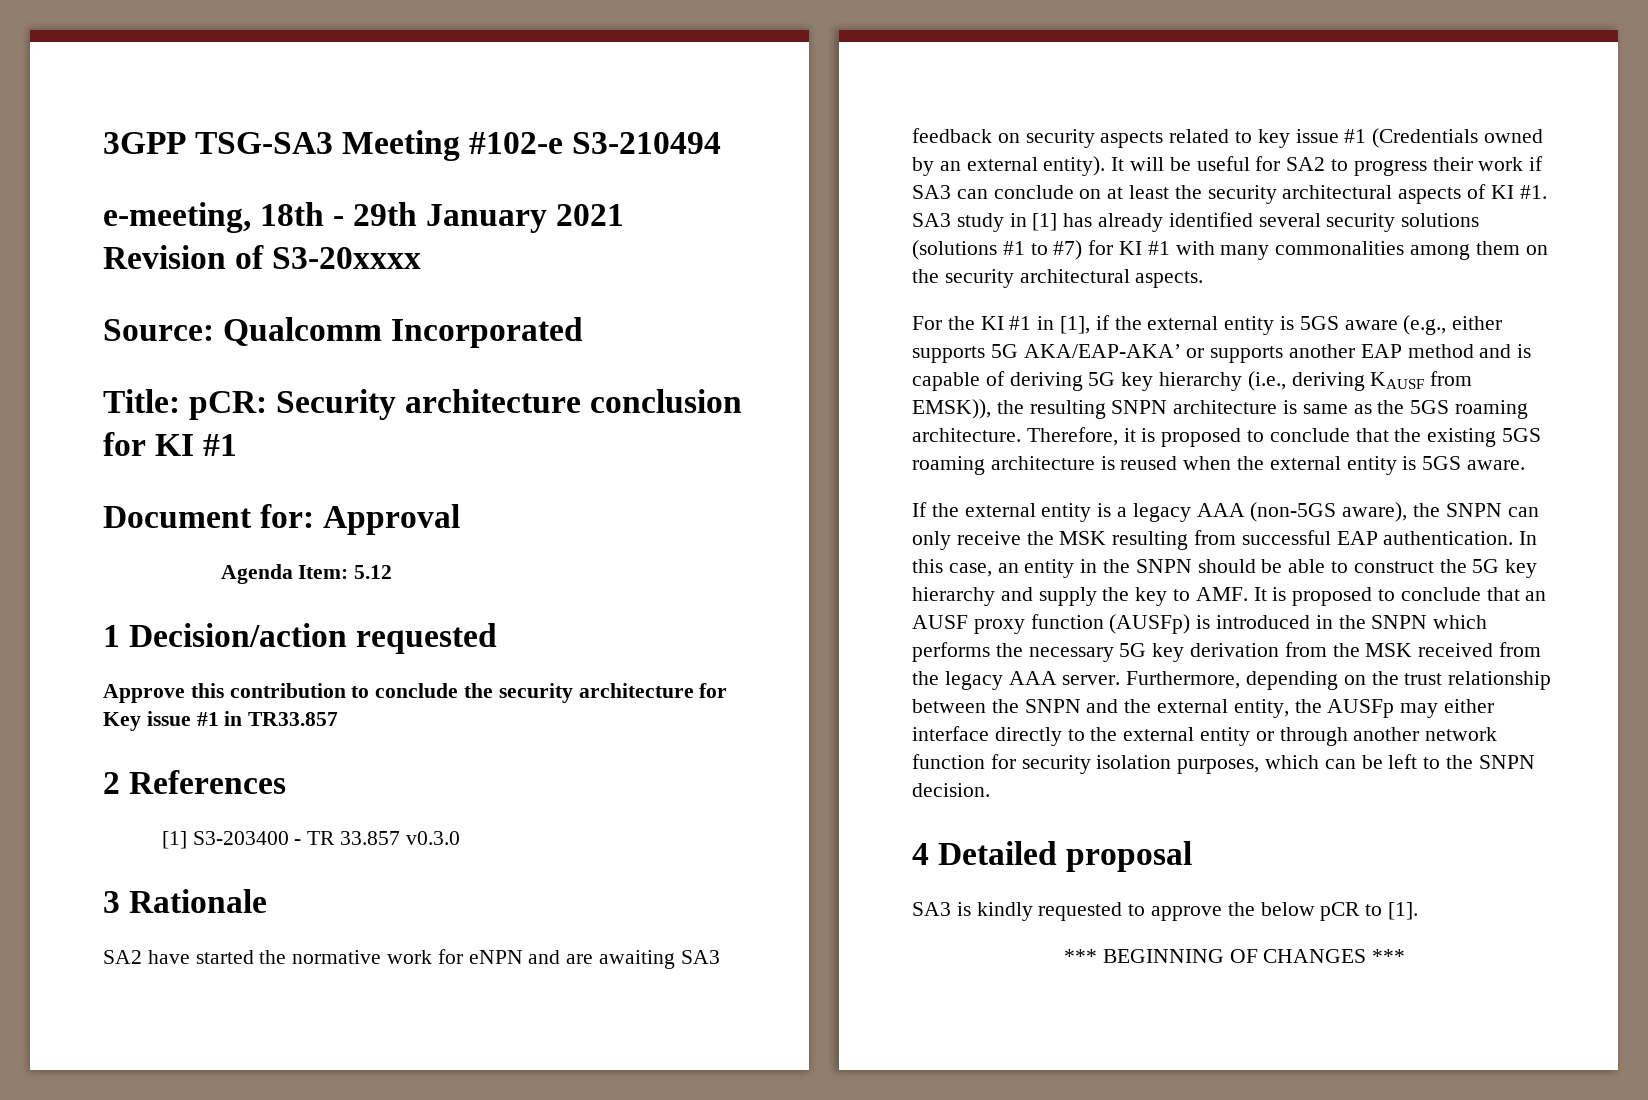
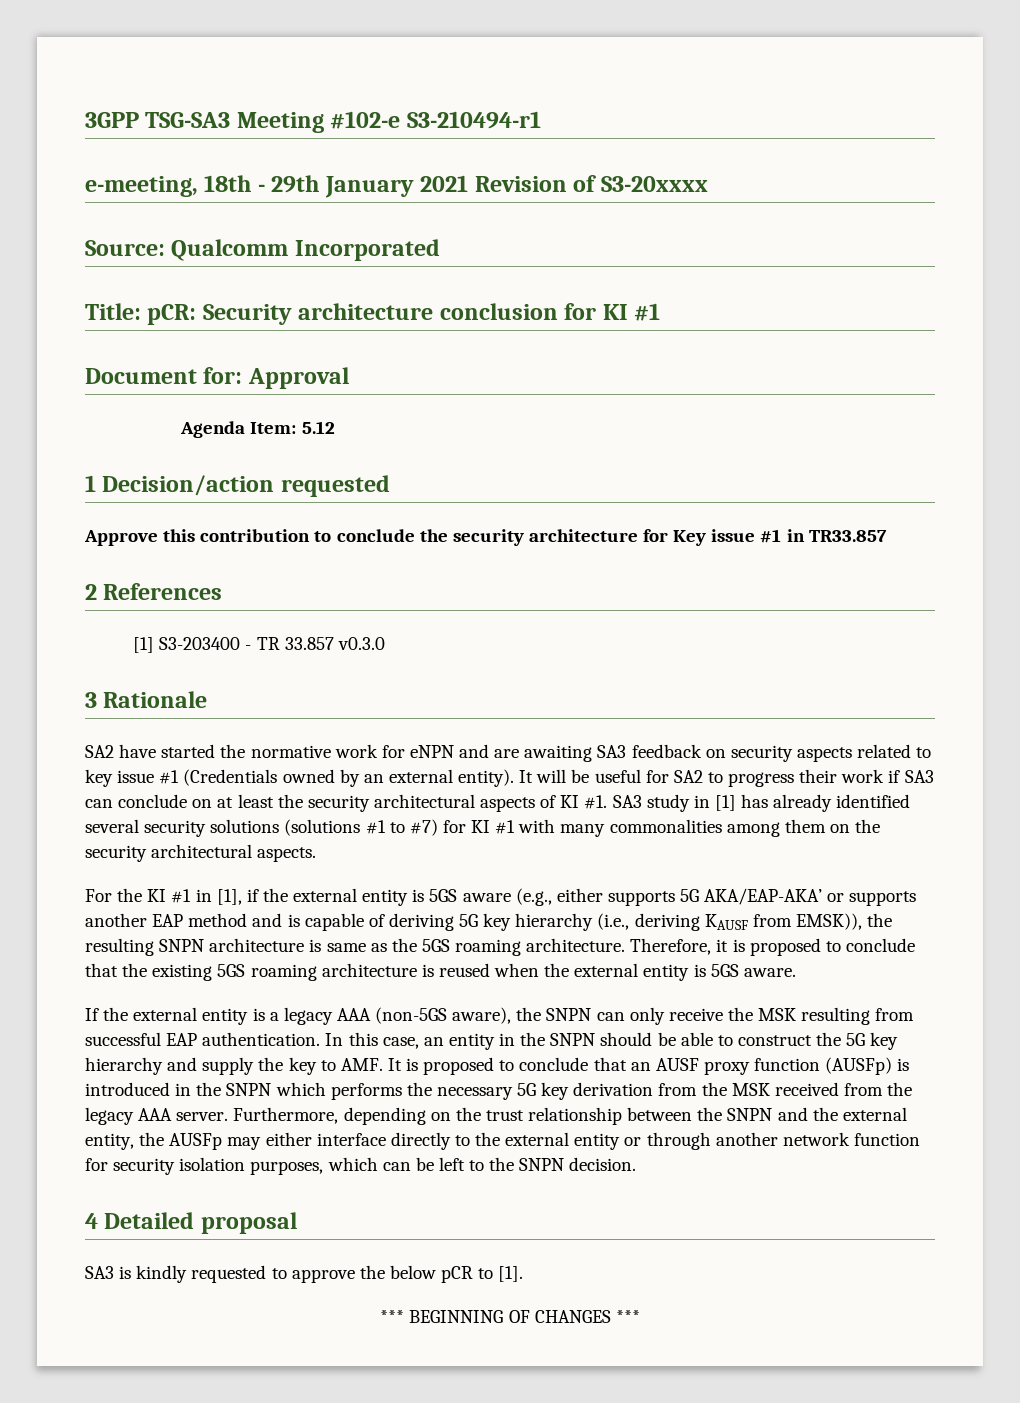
[572,132,722,154] S3-210494 -> [406,111,541,129] S3-210494-r1

